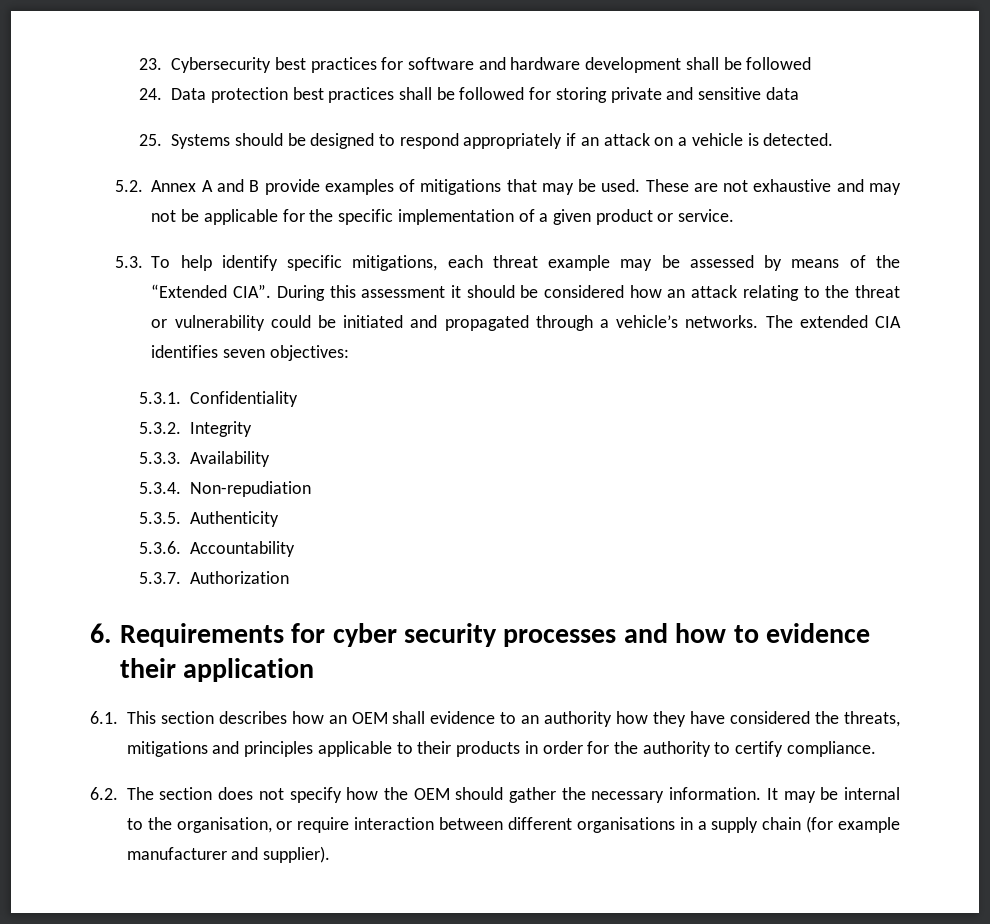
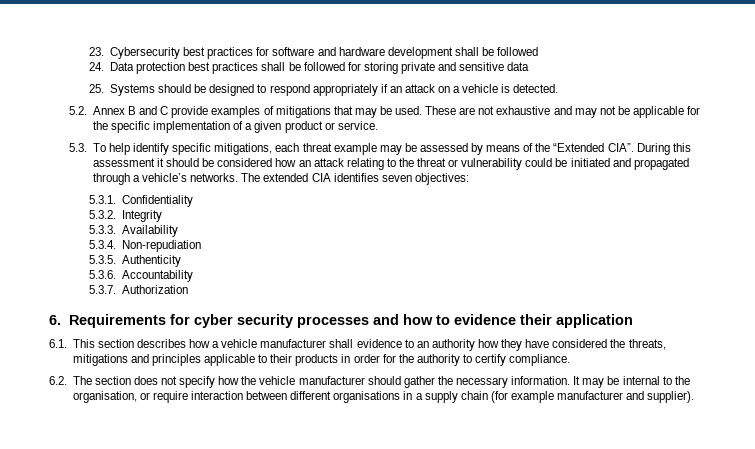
[201,179,260,192] A and B -> [127,106,169,115] B and C
[328,712,388,724] an OEM -> [212,339,327,348] a vehicle manufacturer
[413,788,450,800] OEM -> [259,376,365,385] vehicle manufacturer

